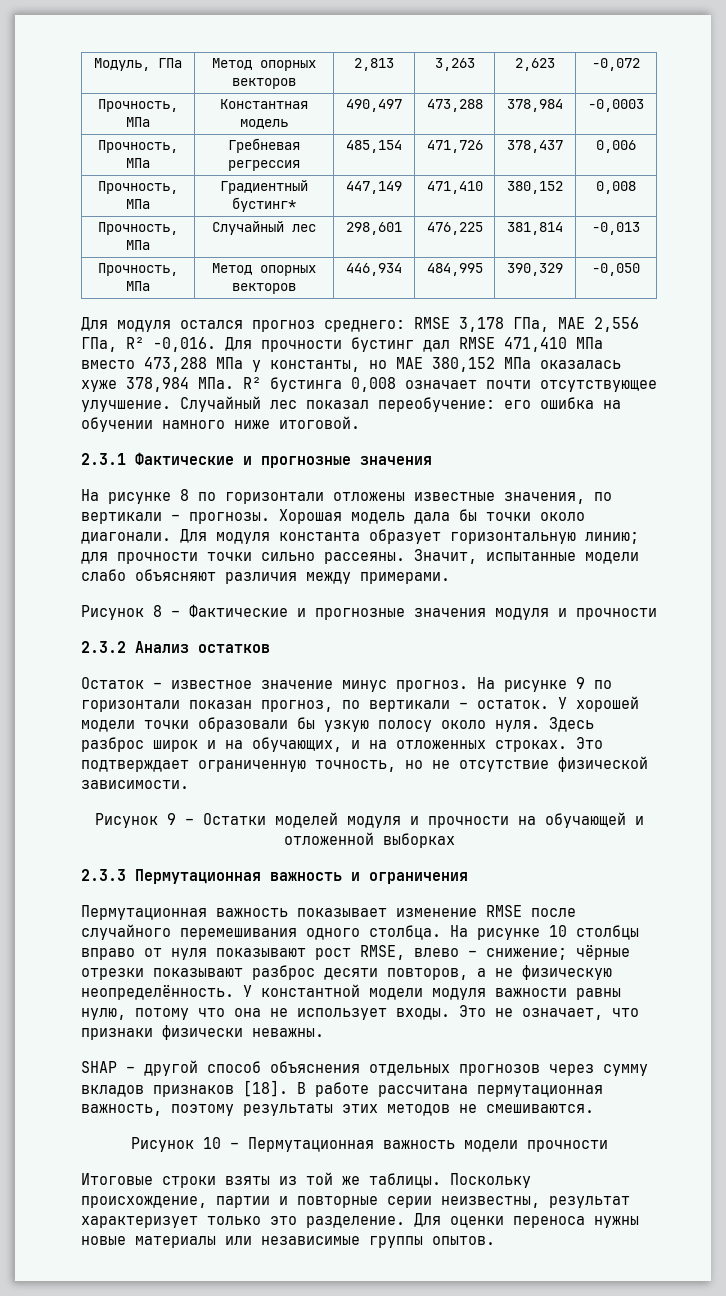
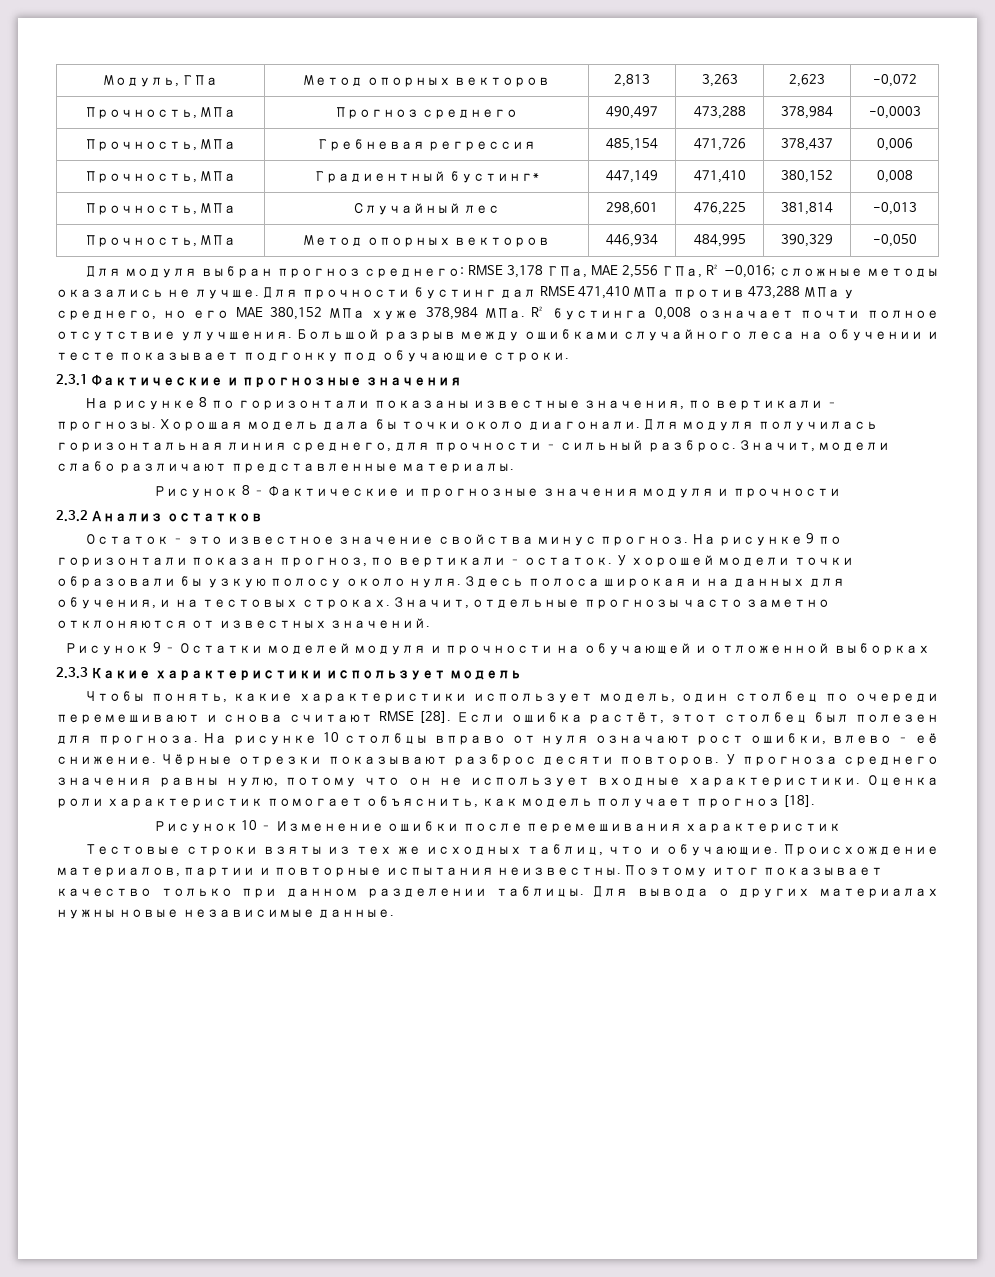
[220,99,308,109] [240,119,288,129] Константная модель -> [334,107,519,119] Прогноз среднего
[180,320,243,329] остался -> [200,266,273,278] выбран
[153,337,216,352] −0,016. -> [724,265,939,278] [56,289,259,299] −0,016; сложные методы оказались не лучше.
[81,360,135,369] вместо -> [672,289,745,299] против
[270,360,387,372] константы, но -> [56,310,230,320] среднего, но его
[540,360,621,369] оказалась -> (365, 313) none
[540,380,657,392] [81,396,621,412] [81,416,360,432] отсутствующее улучшение. Случайный лес показал переобучение: его ошибка на обучении намного ниже итоговой. -> [866,310,939,319] [56,329,939,341] [56,350,569,362] полное отсутствие улучшения. Большой разрыв между ошибками случайного леса на обучении и тесте показывает подгонку под обучающие строки.
[333,492,405,501] отложены -> [373,400,470,408] показаны
[279,529,639,544] [81,549,639,564] [81,569,450,584] константа образует горизонтальную линию; для прочности точки сильно рассеяны. Значит, испытанные модели слабо объясняют различия между примерами. -> [757,421,878,431] [56,440,891,452] [56,461,515,473] получилась горизонтальная линия среднего, для прочности – сильный разброс. Значит, модели слабо различают представленные материалы.
(162, 685) none -> [187,536,224,544] это
(333, 684) none -> [437,534,534,544] свойства
[81,737,603,752] [81,756,648,772] [81,780,189,789] разброс широк и на обучающих, и на отложенных строках. Это подтверждает ограниченную точность, но не отсутствие физической зависимости. -> [527,578,845,588] [56,597,831,609] [56,618,431,629] полоса широкая и на данных для обучения, и на тестовых строках. Значит, отдельные прогнозы часто заметно отклоняются от известных значений.
[135,869,468,884] [81,905,576,920] [81,924,441,940] Пермутационная важность и ограничения // Пермутационная важность показывает изменение RMSE после случайного перемешивания одного столбца. -> [91,667,522,681] [84,691,940,703] [56,711,939,724] [56,735,198,745] Какие характеристики использует модель // Чтобы понять, какие характеристики использует модель, один столбец по очереди перемешивают и снова считают RMSE [28]. Если ошибка растёт, этот столбец был полезен для прогноза.
[216,944,630,960] [81,965,612,980] [81,984,567,1000] показывают рост RMSE, влево – снижение; чёрные отрезки показывают разброс десяти повторов, а не физическую неопределённость. У константной модели модуля важности -> [594,733,939,745] [56,754,939,766] [56,777,152,786] означают рост ошибки, влево – её снижение. Чёрные отрезки показывают разброс десяти повторов. У прогноза среднего значения
[234,1008,261,1017] она -> [407,777,432,785] он
[396,1005,639,1020] [81,1025,324,1040] [81,1060,648,1076] [81,1080,603,1097] [81,1104,594,1116] [130,1137,608,1152] [81,1172,531,1188] [81,1196,630,1208] [81,1213,639,1228] [81,1236,495,1248] входы. Это не означает, что признаки физически неважны. // SHAP – другой способ объяснения отдельных прогнозов через сумму вкладов признаков [18]. В работе рассчитана пермутационная важность, поэтому результаты этих методов не смешиваются. // Рисунок 10 – Пермутационная важность модели прочности // Итоговые строки взяты из той же таблицы. Поскольку происхождение, партии и повторные серии неизвестны, результат характеризует только это разделение. Для оценки переноса нужны новые материалы или независимые группы опытов. -> [596,775,940,787] [56,795,815,808] [153,820,842,833] [84,844,939,856] [56,865,883,877] [56,886,940,898] [56,909,395,919] входные характеристики. Оценка роли характеристик помогает объяснить, как модель получает прогноз [18]. // Рисунок 10 – Изменение ошибки после перемешивания характеристик // Тестовые строки взяты из тех же исходных таблиц, что и обучающие. Происхождение материалов, партии и повторные испытания неизвестны. Поэтому итог показывает качество только при данном разделении таблицы. Для вывода о других материалах нужны новые независимые данные.

